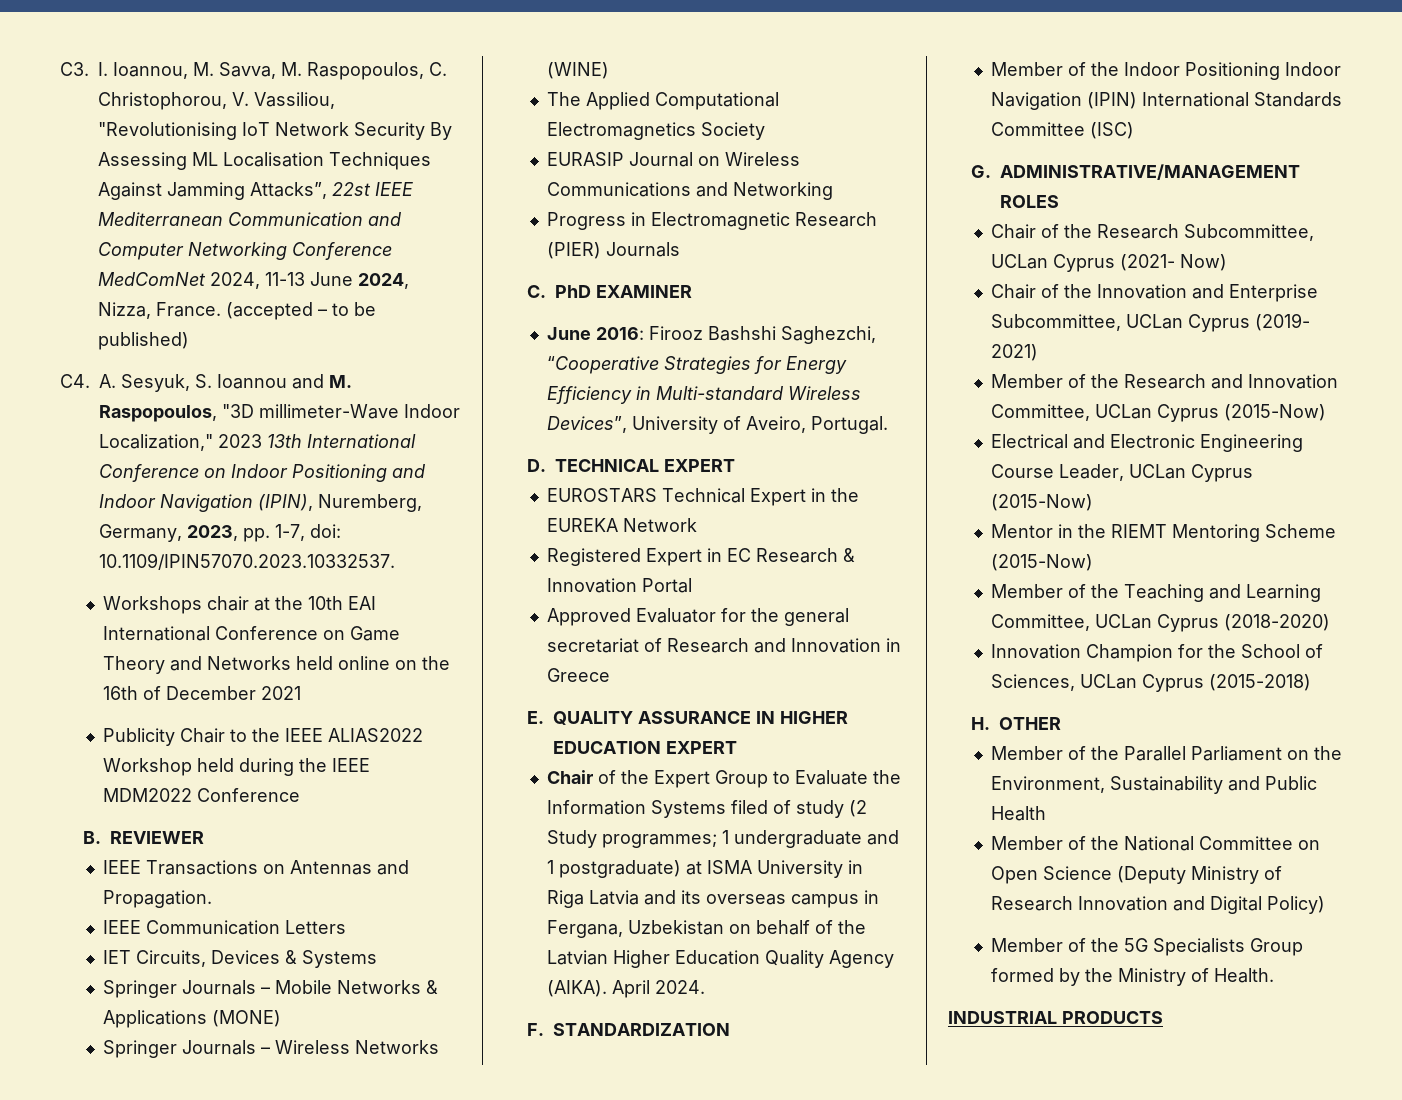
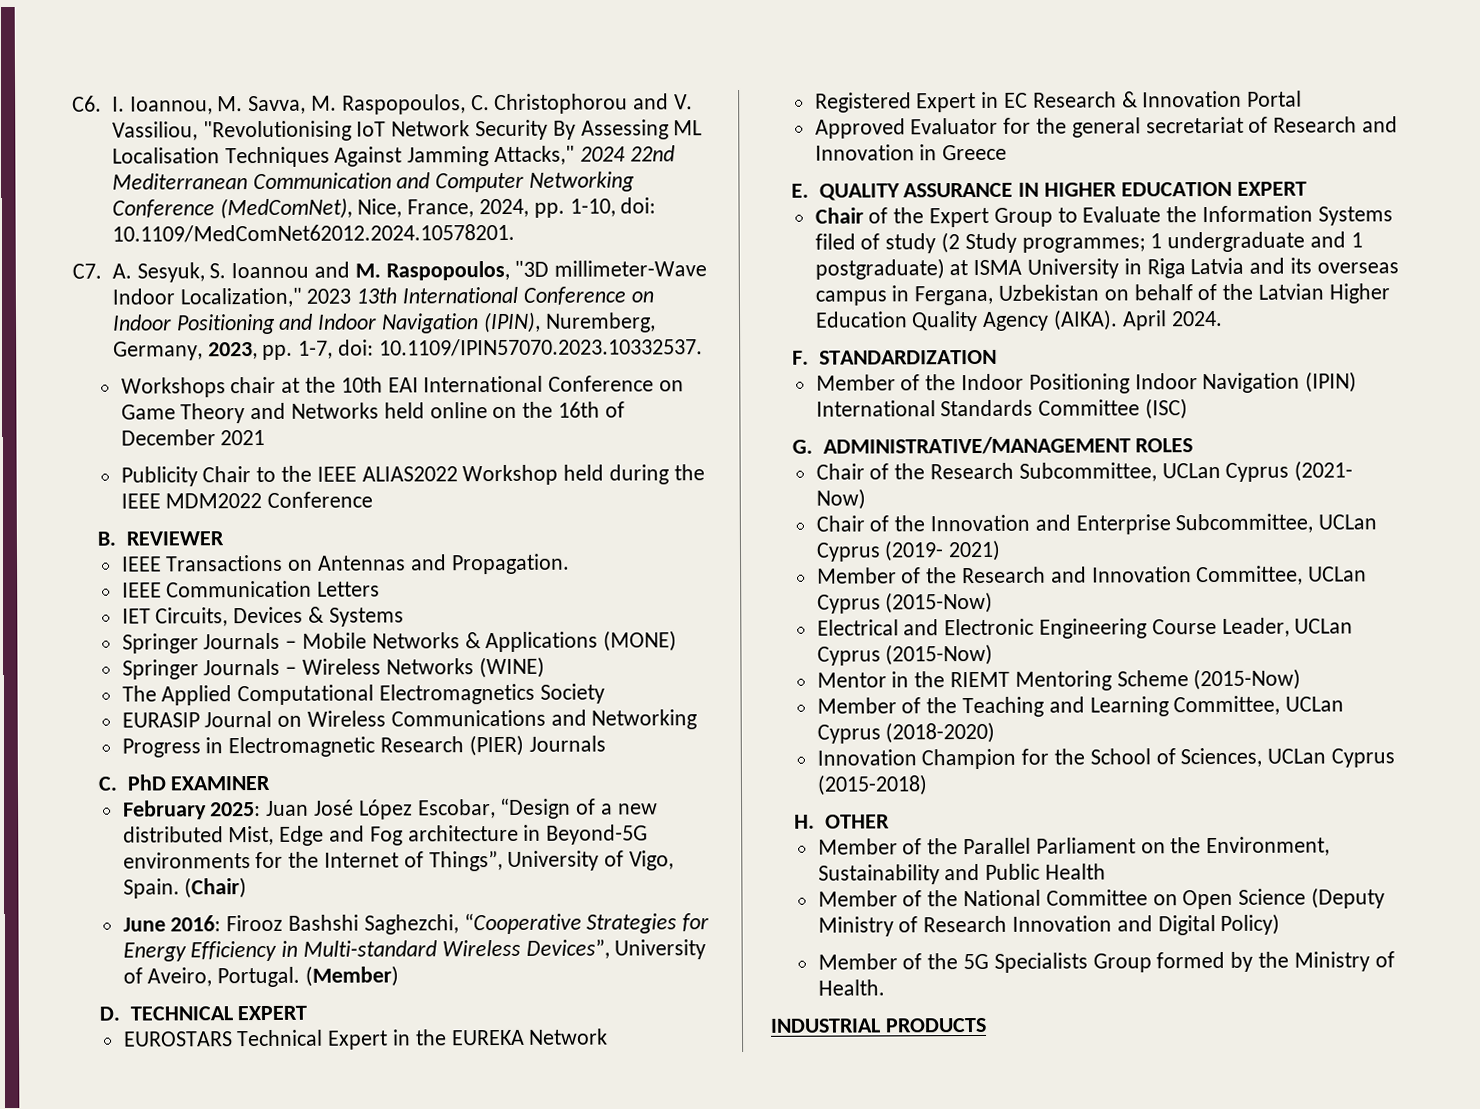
[60,62,89,76] C3. -> [72,95,102,112] C6.
[98,92,227,110] Christophorou, -> [494,93,670,115] Christophorou and
[250,182,413,199] Attacks”, 22st IEEE -> [493,145,675,166] Attacks," 2024 22nd
[98,272,409,289] [98,302,376,320] [98,332,189,350] [60,374,90,388] MedComNet 2024, 11-13 June 2024, Nizza, France. (accepted – to be published) // C4. -> [219,197,657,220] [111,223,515,243] [72,263,102,279] (MedComNet), Nice, France, 2024, pp. 1-10, doi: 10.1109/MedComNet62012.2024.10578201. // C7.
(693, 291) none -> [122,797,658,820] [122,824,649,846] [122,850,674,872] [122,877,248,899] // February 2025: Juan José López Escobar, “Design of a new distributed Mist, Edge and Fog architecture in Beyond-5G environments for the Internet of Things”, University of Vigo, Spain. (Chair)
(888, 425) none -> [304,965,399,987] (Member)

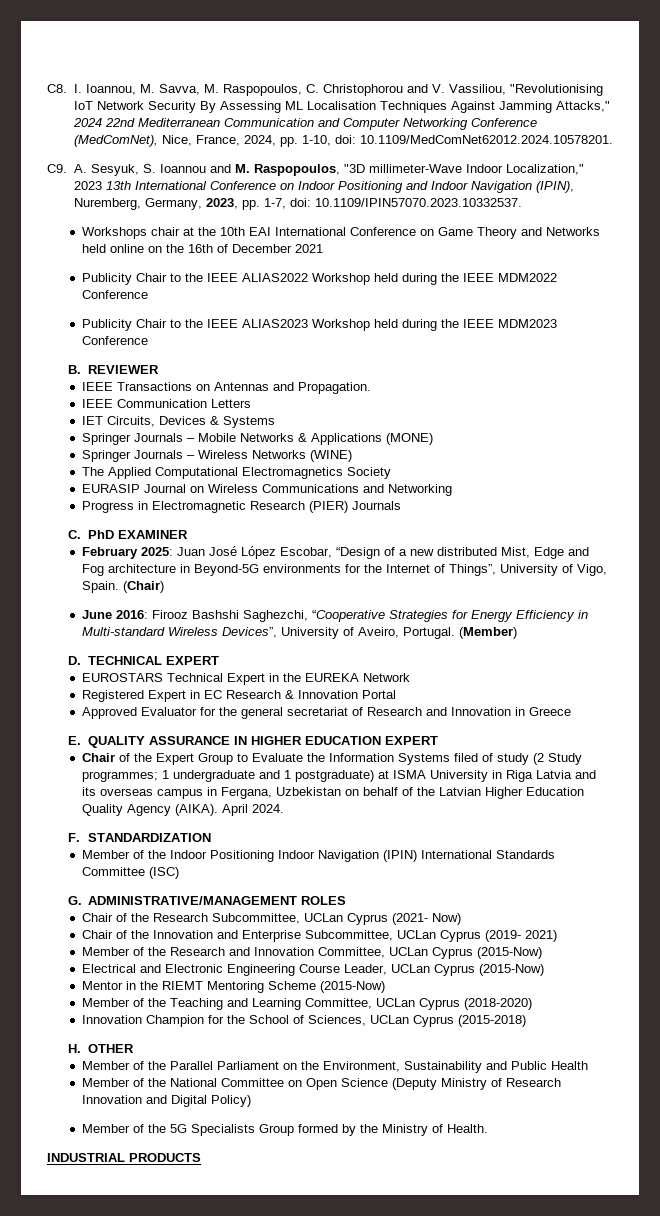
[72,95,102,112] C6. -> [47,84,67,93] C8.
[72,263,102,279] C7. -> [47,164,67,173] C9.
(374, 499) none -> [82,319,558,331] [82,336,149,345] // Publicity Chair to the IEEE ALIAS2023 Workshop held during the IEEE MDM2023 Conference

